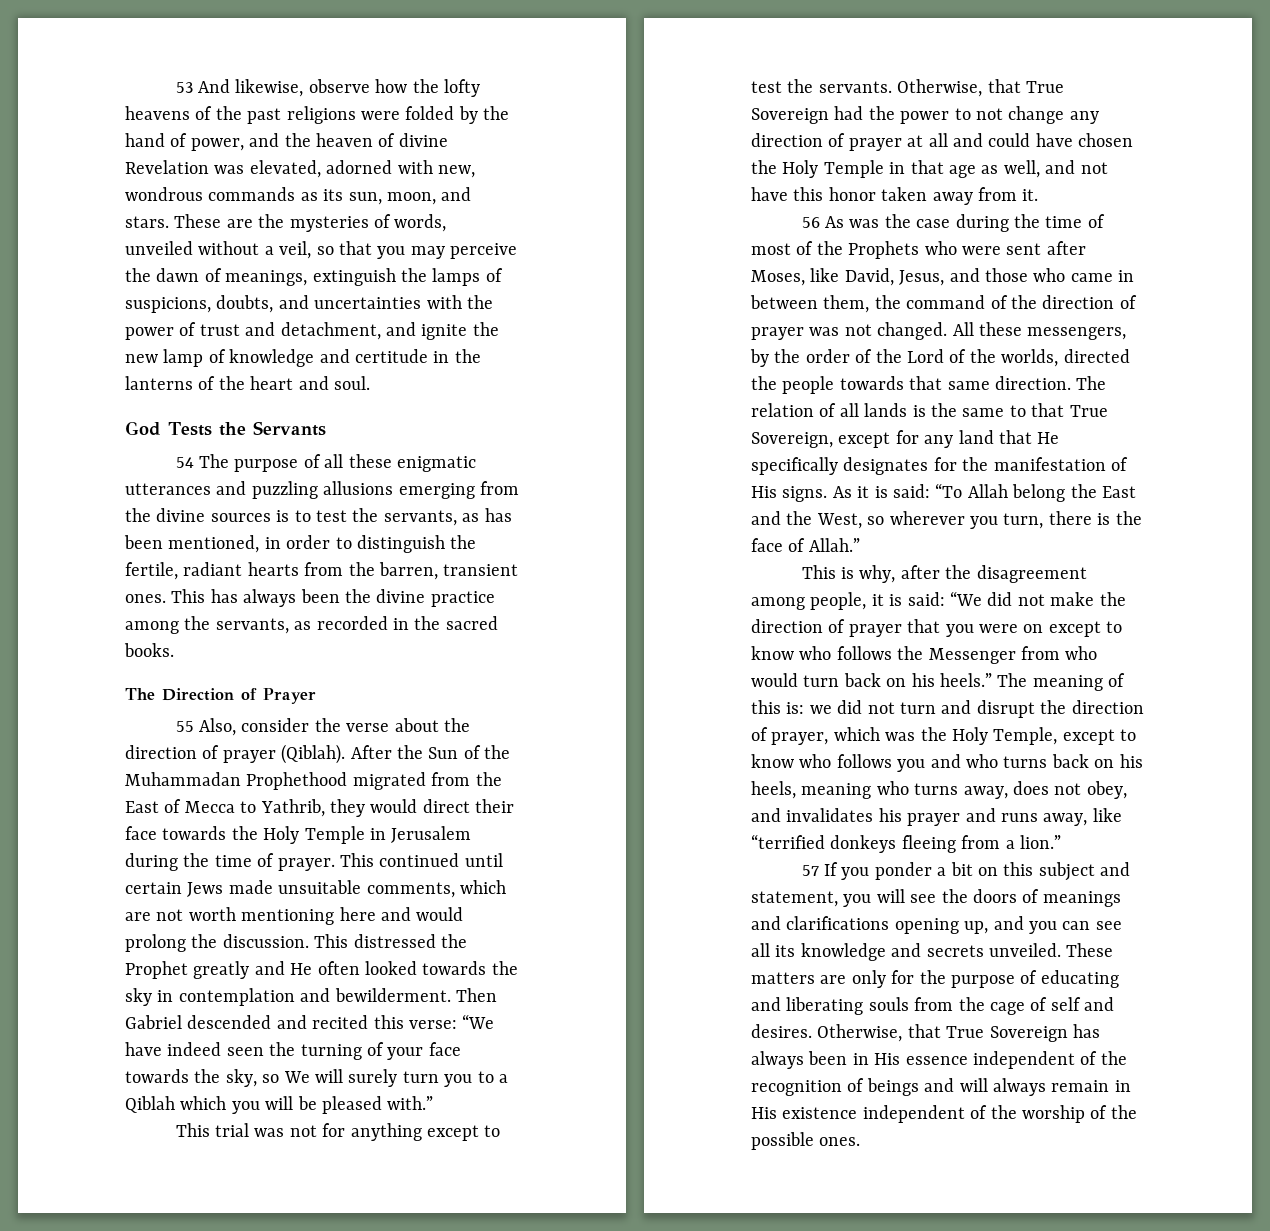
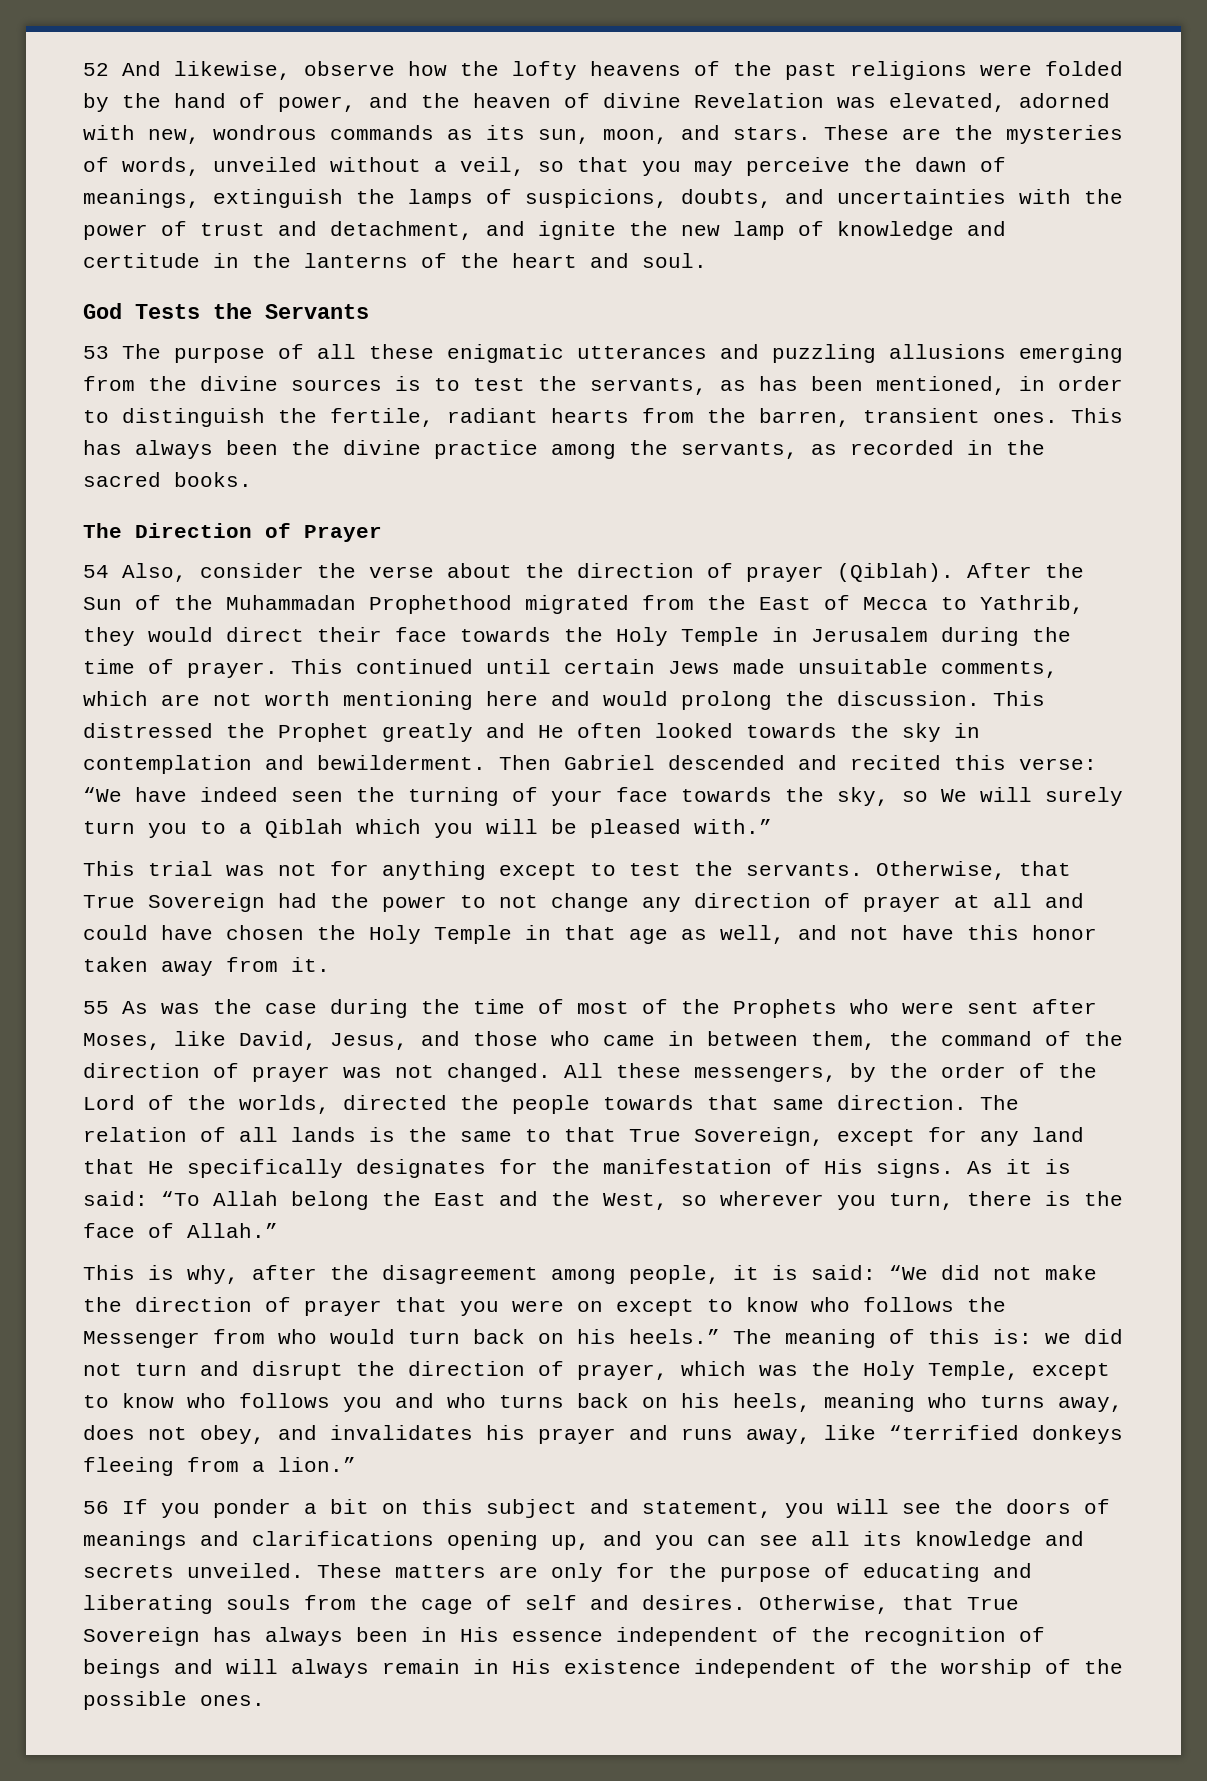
[175,82,193,93] 53 -> [83,63,109,76] 52
[175,457,194,468] 54 -> [83,346,109,359] 53
[175,721,194,732] 55 -> [83,565,109,578] 54
[801,217,820,228] 56 -> [83,1001,109,1014] 55
[801,865,819,876] 57 -> [83,1501,109,1514] 56

